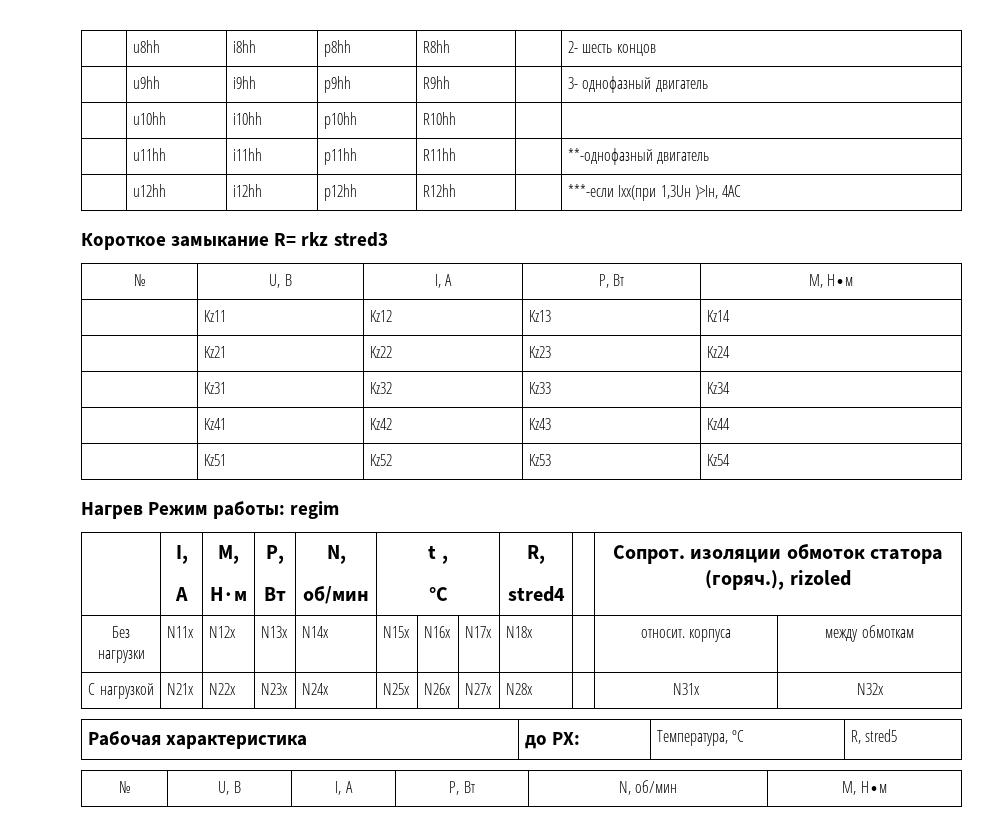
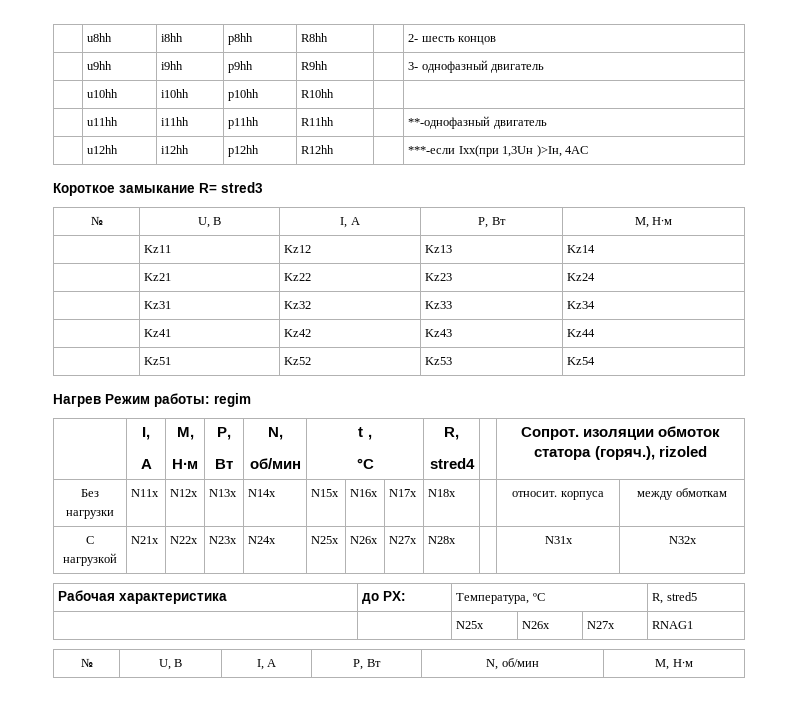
[301,232,329,246] rkz -> (217, 188) none
(898, 735) none -> [456,621,485,629] [522,621,551,629] [587,621,616,629] [652,621,694,629] // | | N25x | N26x | N27x | RNAG1

